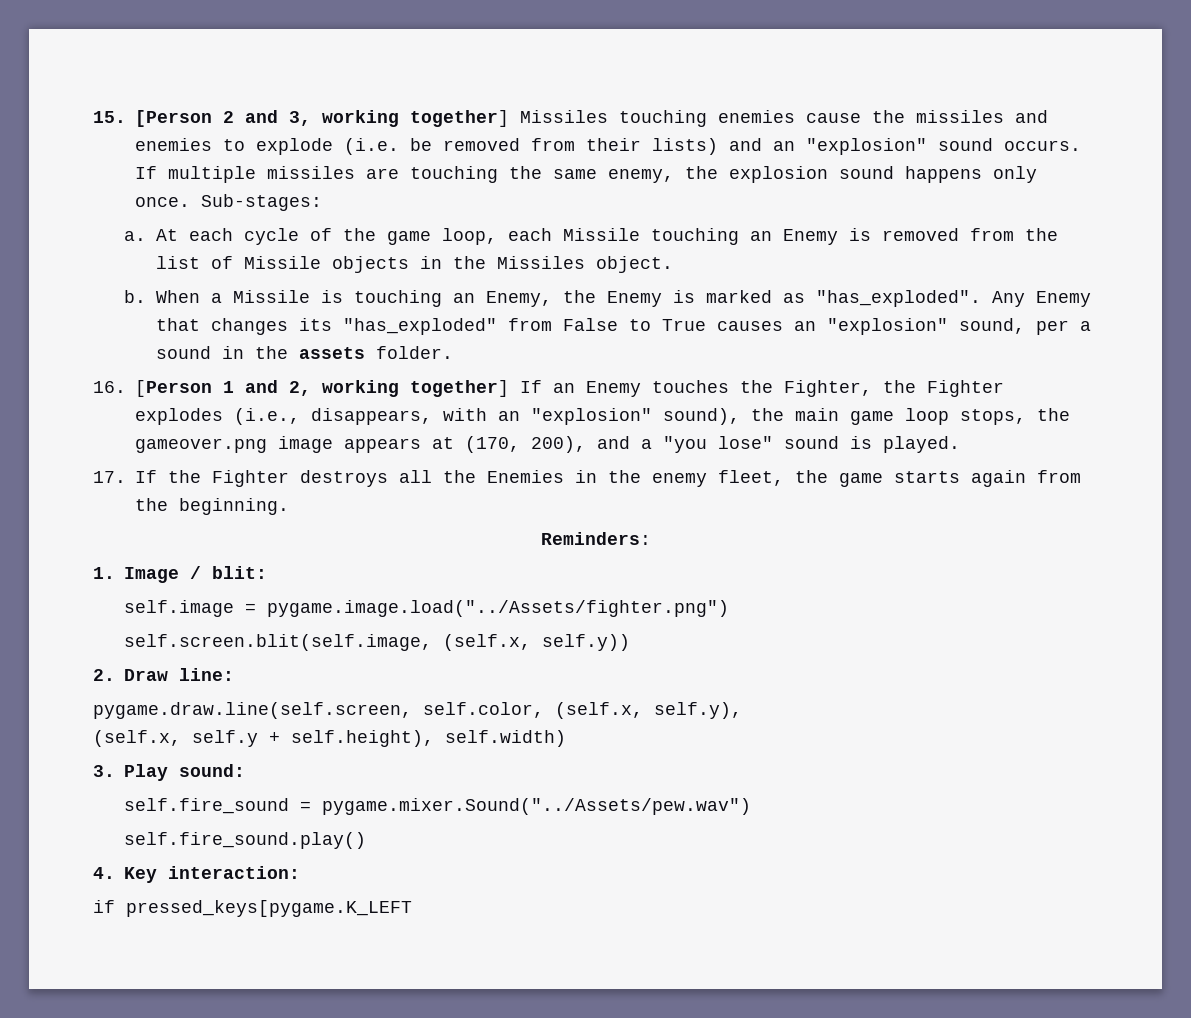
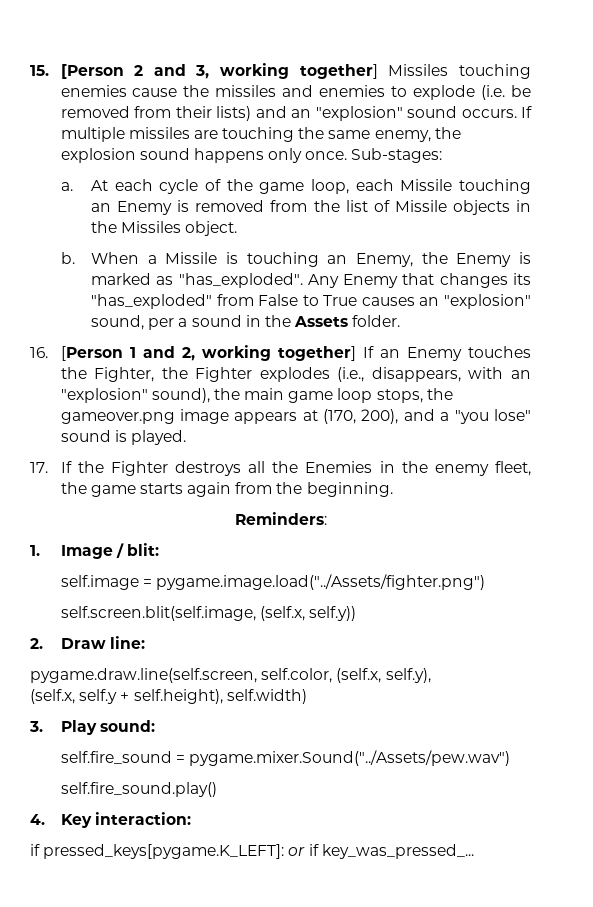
[298,347,365,359] assets -> [294,316,349,327] Assets
[126,900,412,917] pressed_keys[pygame.K_LEFT -> [43,844,474,859] pressed_keys[pygame.K_LEFT]: or if key_was_pressed_...

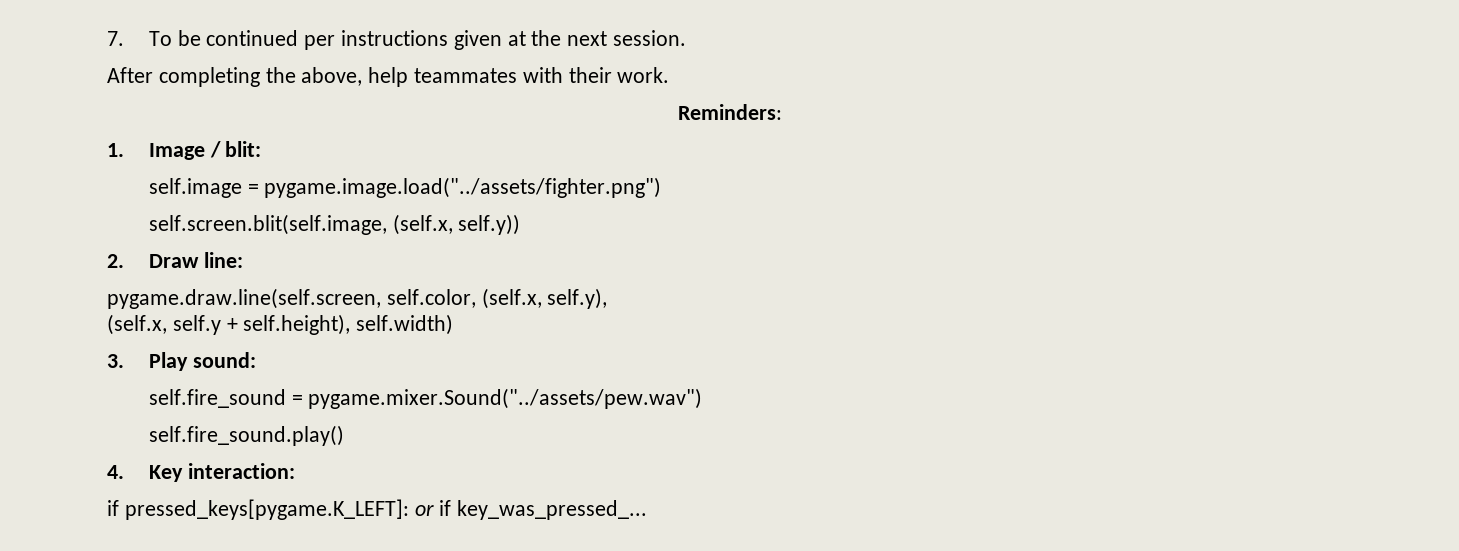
[30,63,531,79] [60,85,531,100] [60,106,532,121] [60,127,461,142] [60,148,443,163] [60,179,531,194] [91,200,531,215] [91,221,238,236] [60,252,531,267] [91,273,532,288] [91,294,531,309] [91,315,401,330] [30,345,531,361] [60,367,531,382] [60,388,453,403] [60,409,531,424] [60,430,186,445] [30,461,531,476] [60,482,393,497] 15. [Person 2 and 3, working together] Missiles touching enemies cause the missiles and enemies to explode (i.e. be removed from their lists) and an "explosion" sound occurs. If multiple missiles are touching the same enemy, the explosion sound happens only once. Sub-stages: // a. At each cycle of the game loop, each Missile touching an Enemy is removed from the list of Missile objects in the Missiles object. // b. When a Missile is touching an Enemy, the Enemy is marked as "has_exploded". Any Enemy that changes its "has_exploded" from False to True causes an "explosion" sound, per a sound in the Assets folder. // 16. [Person 1 and 2, working together] If an Enemy touches the Fighter, the Fighter explodes (i.e., disappears, with an "explosion" sound), the main game loop stops, the gameover.png image appears at (170, 200), and a "you lose" sound is played. // 17. If the Fighter destroys all the Enemies in the enemy fleet, the game starts again from the beginning. -> [107,30,687,50] [107,67,670,87] 7. To be continued per instructions given at the next session. // After completing the above, help teammates with their work.
[155,574,485,590] pygame.image.load("../Assets/fighter.png") -> [264,177,662,198] pygame.image.load("../assets/fighter.png")
[188,750,510,766] pygame.mixer.Sound("../Assets/pew.wav") -> [308,388,703,409] pygame.mixer.Sound("../assets/pew.wav")

